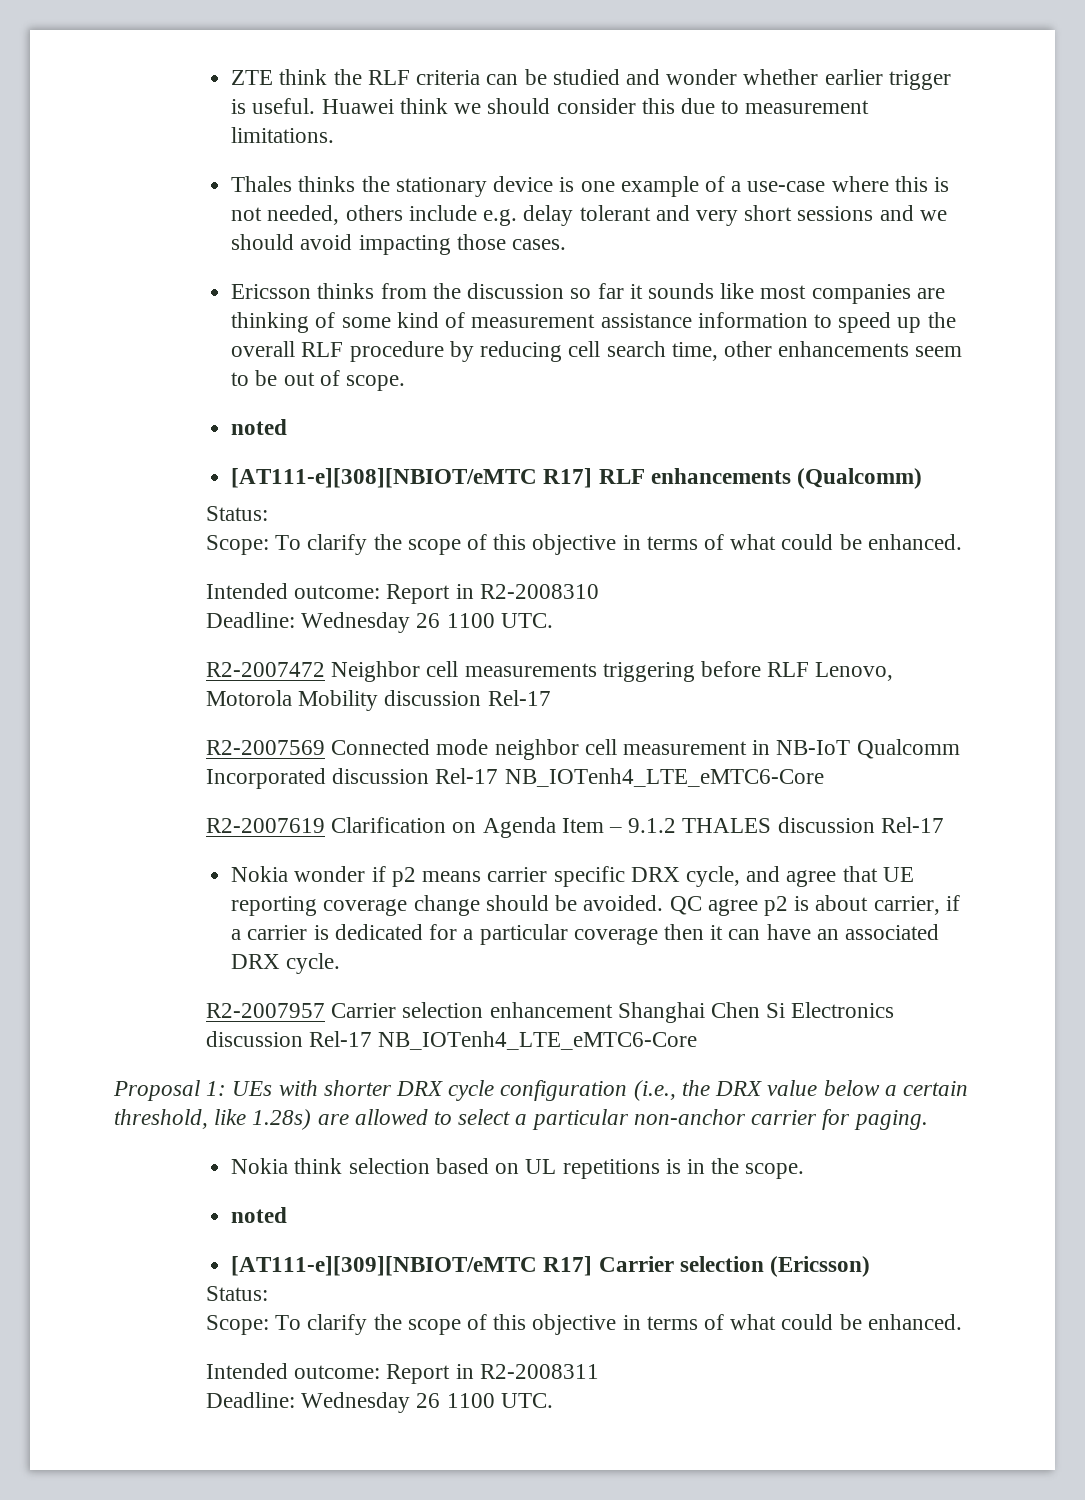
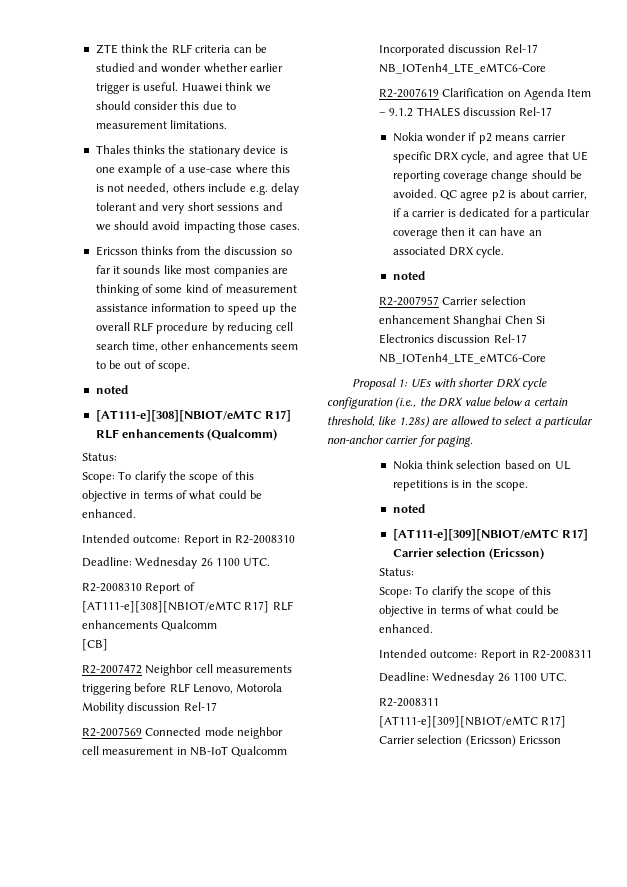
(553, 620) none -> [81,582,195,594] [81,601,293,613] [81,620,218,631] [81,639,108,651] // R2-2008310 Report of [AT111-e][308][NBIOT/eMTC R17] RLF enhancements Qualcomm // [CB]
(341, 963) none -> [392,271,425,280] // noted
(553, 1400) none -> [378,698,439,707] [378,716,567,728] [378,735,562,747] // R2-2008311 [AT111-e][309][NBIOT/eMTC R17] Carrier selection (Ericsson) Ericsson

